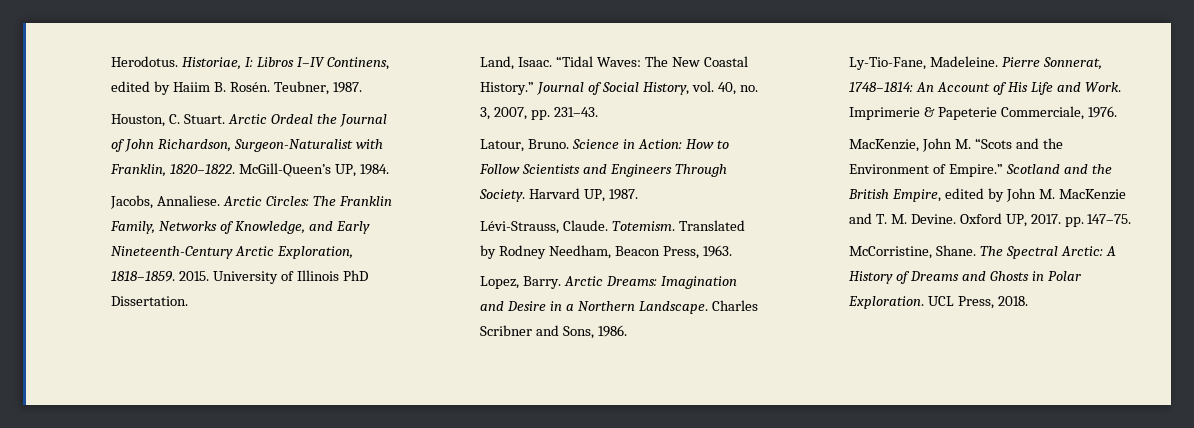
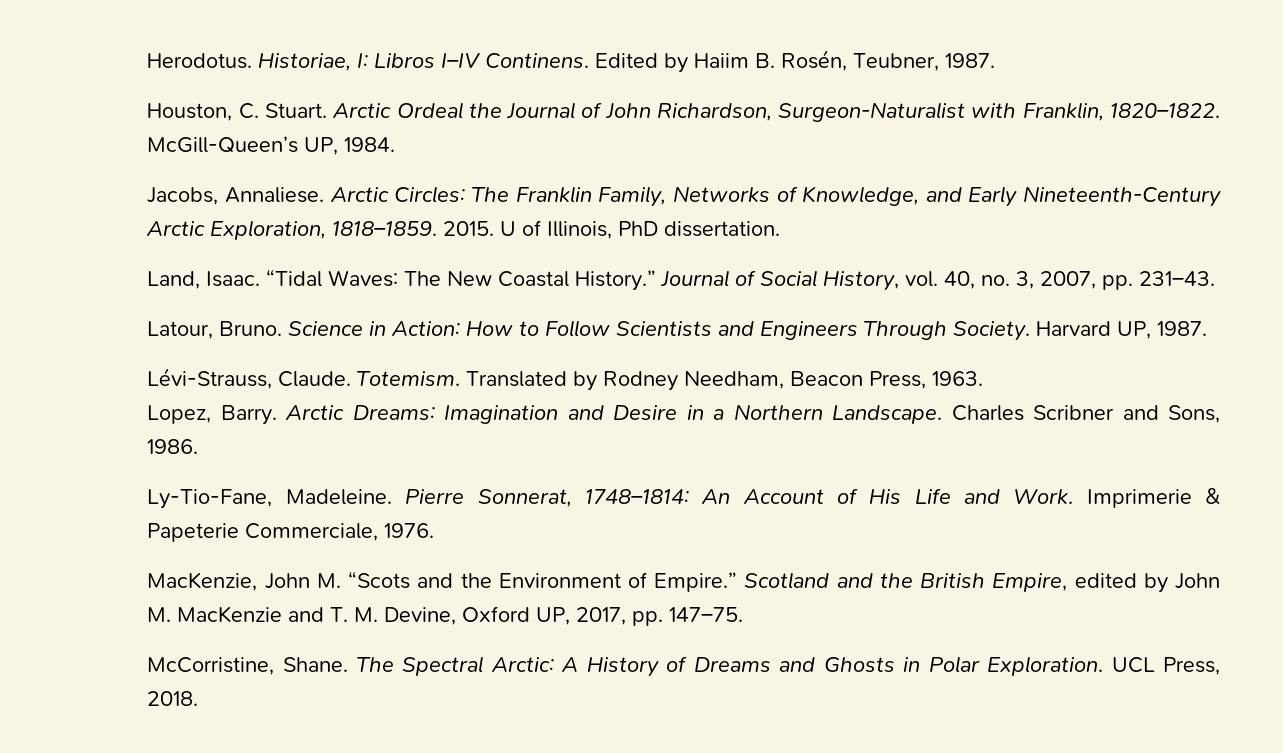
[326,57,389,70] [111,81,151,92] Continens, edited -> [485,53,659,68] Continens. Edited
[229,82,270,92] Rosén. -> [781,50,848,71] Rosén,
[212,270,368,284] [111,296,189,306] University of Illinois PhD Dissertation. -> [500,220,781,239] U of Illinois, PhD dissertation.
[910,214,956,224] Devine. -> [384,607,457,625] Devine,
[1030,214,1061,224] 2017. -> [576,607,627,625] 2017,

